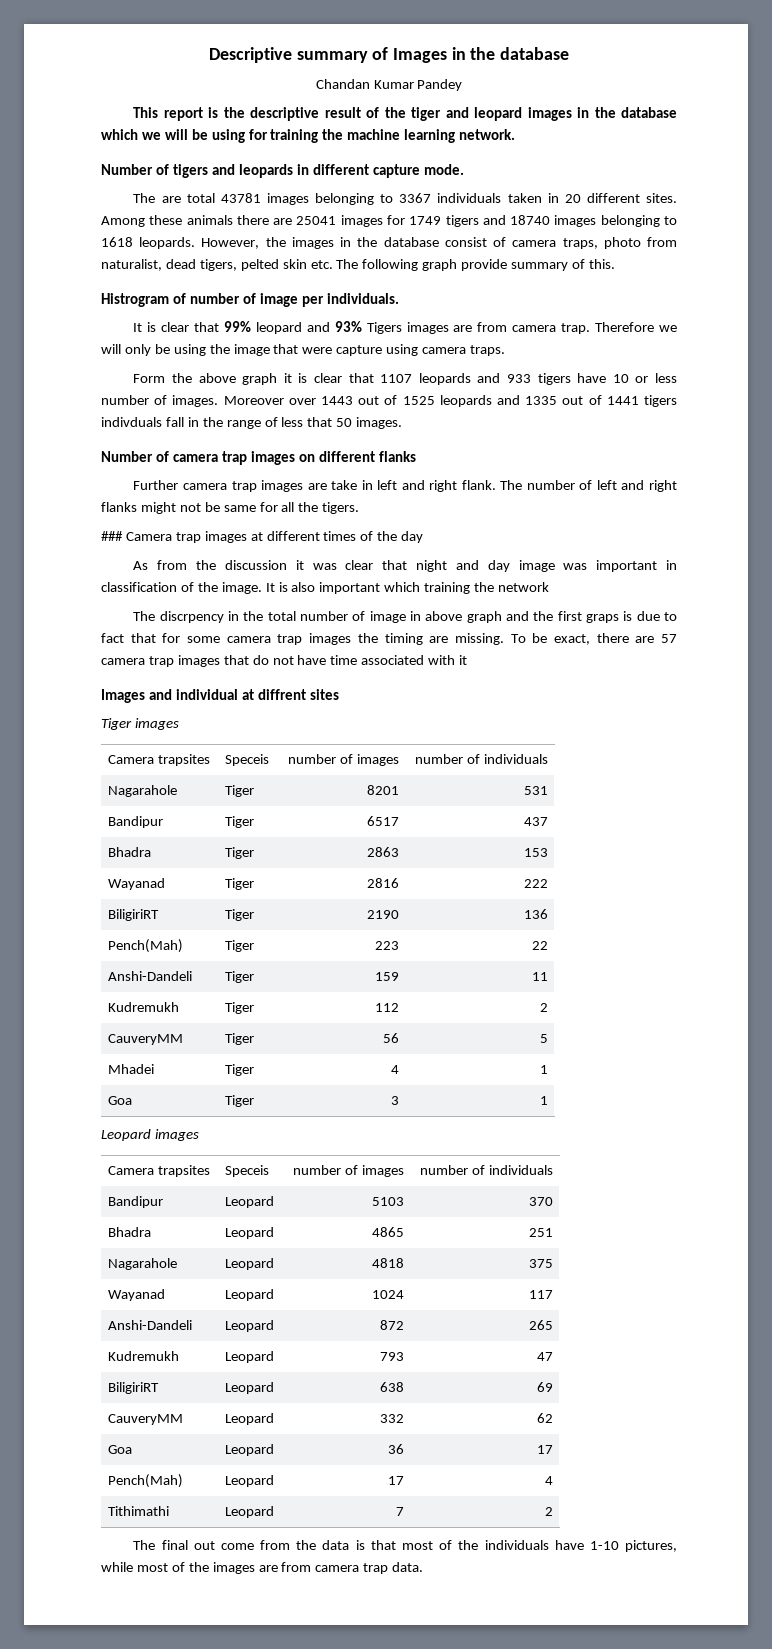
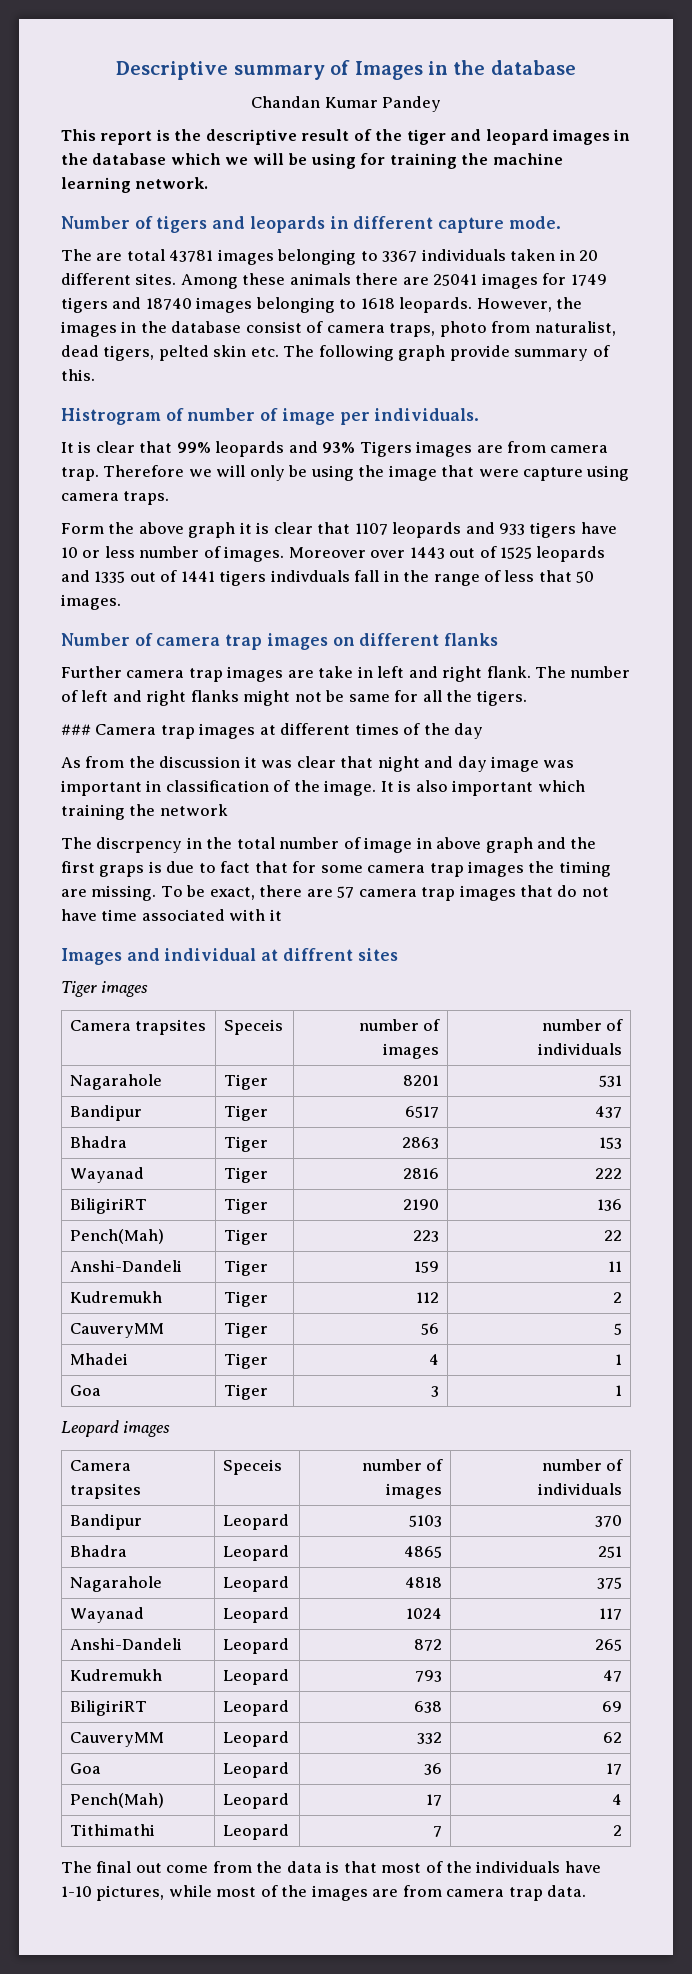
[255,322,302,334] leopard -> [215,441,285,457] leopards

